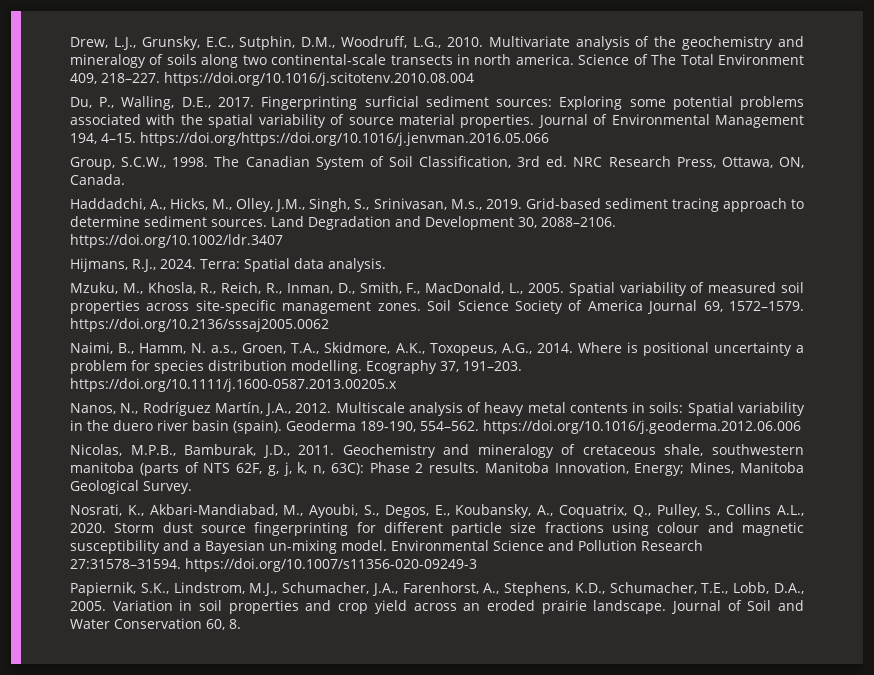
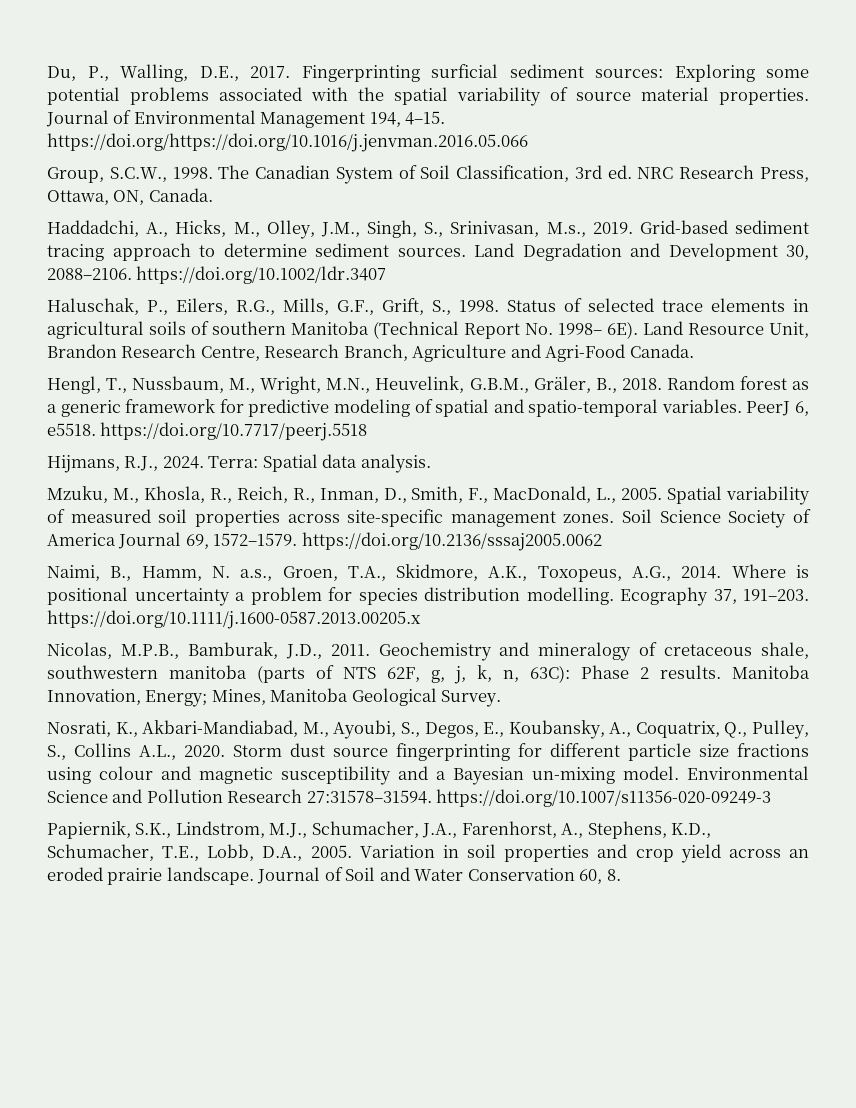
[70,36,804,50] [70,54,804,68] [70,72,474,86] Drew, L.J., Grunsky, E.C., Sutphin, D.M., Woodruff, L.G., 2010. Multivariate analysis of the geochemistry and mineralogy of soils along two continental-scale transects in north america. Science of The Total Environment 409, 218–227. https://doi.org/10.1016/j.scitotenv.2010.08.004 // -> (47, 73) none
(283, 241) none -> [47,298,809,315] [47,321,809,339] [47,344,694,362] [47,376,810,394] [47,399,810,417] [47,422,368,441] // Haluschak, P., Eilers, R.G., Mills, G.F., Grift, S., 1998. Status of selected trace elements in agricultural soils of southern Manitoba (Technical Report No. 1998– 6E). Land Resource Unit, Brandon Research Centre, Research Branch, Agriculture and Agri-Food Canada. // Hengl, T., Nussbaum, M., Wright, M.N., Heuvelink, G.B.M., Gräler, B., 2018. Random forest as a generic framework for predictive modeling of spatial and spatio-temporal variables. PeerJ 6, e5518. https://doi.org/10.7717/peerj.5518
[70,402,805,416] [70,420,801,434] // Nanos, N., Rodríguez Martín, J.A., 2012. Multiscale analysis of heavy metal contents in soils: Spatial variability in the duero river basin (spain). Geoderma 189-190, 554–562. https://doi.org/10.1016/j.geoderma.2012.06.006 -> (421, 619) none

